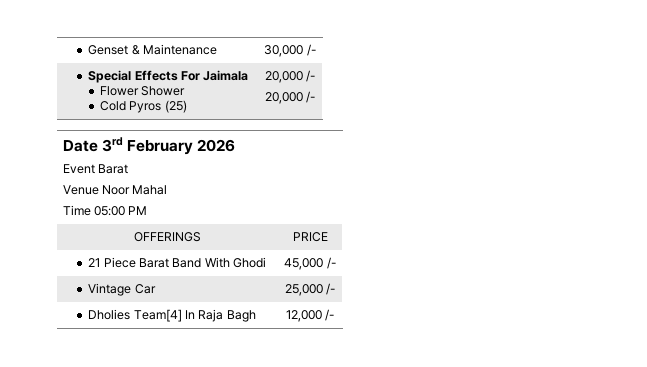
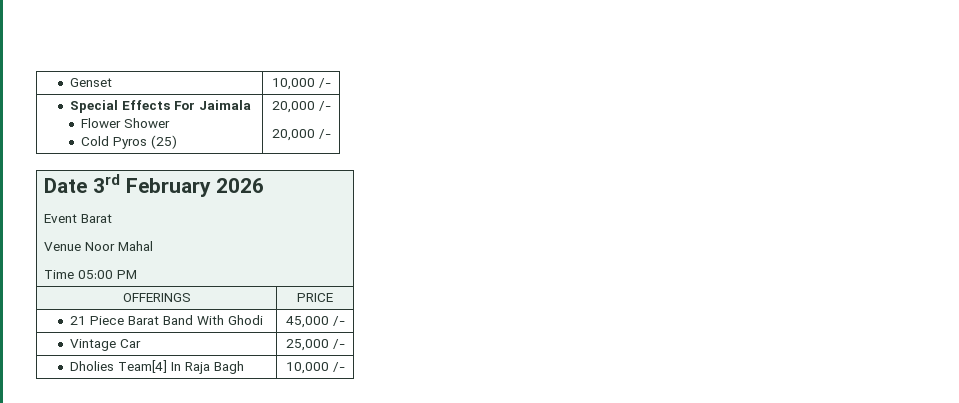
[131,44,217,55] [264,45,304,57] & Maintenance | 30,000 -> [271,78,315,90] | 10,000
[285,310,322,322] 12,000 -> [285,362,329,374] 10,000

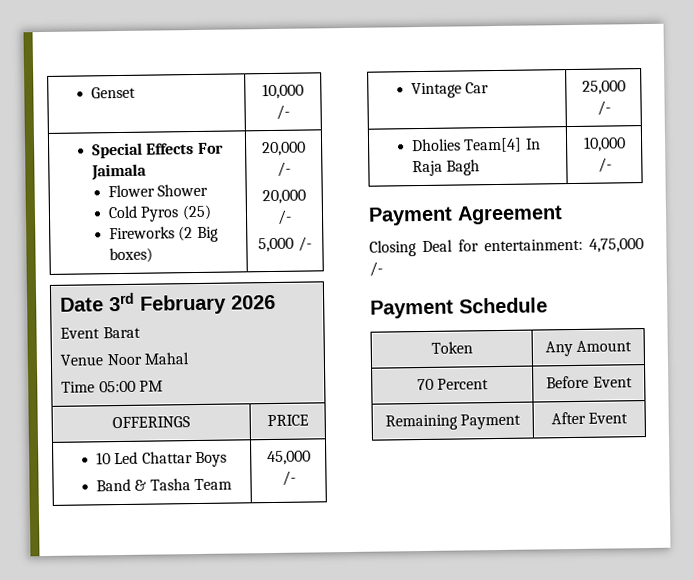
(178, 142) none -> [108,226,219,242] [108,247,153,264] // Fireworks (2 Big boxes)
(331, 134) none -> [258,236,312,253] // 5,000 /-
[70,315,264,325] 21 Piece Barat Band With Ghodi -> [95,451,227,468] [95,478,232,492] 10 Led Chattar Boys // Band & Tasha Team
(345, 367) none -> [368,205,563,226] [369,238,644,257] [369,261,383,277] [370,297,548,319] [430,341,473,354] [544,340,633,357] [416,378,490,391] [546,375,633,389] [384,413,522,431] [550,411,629,425] // Payment Agreement // Closing Deal for entertainment: 4,75,000 /- // Payment Schedule // Token | Any Amount // 70 Percent | Before Event // Remaining Payment | After Event

